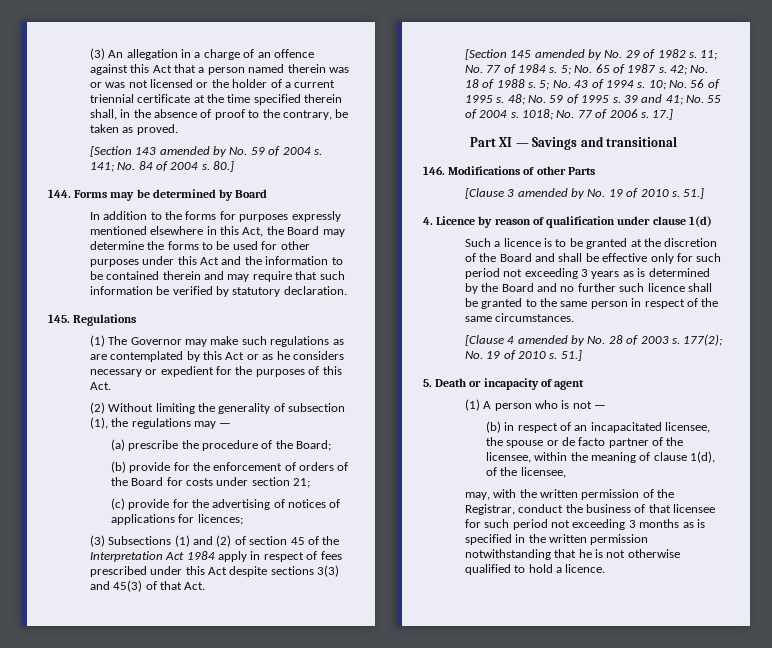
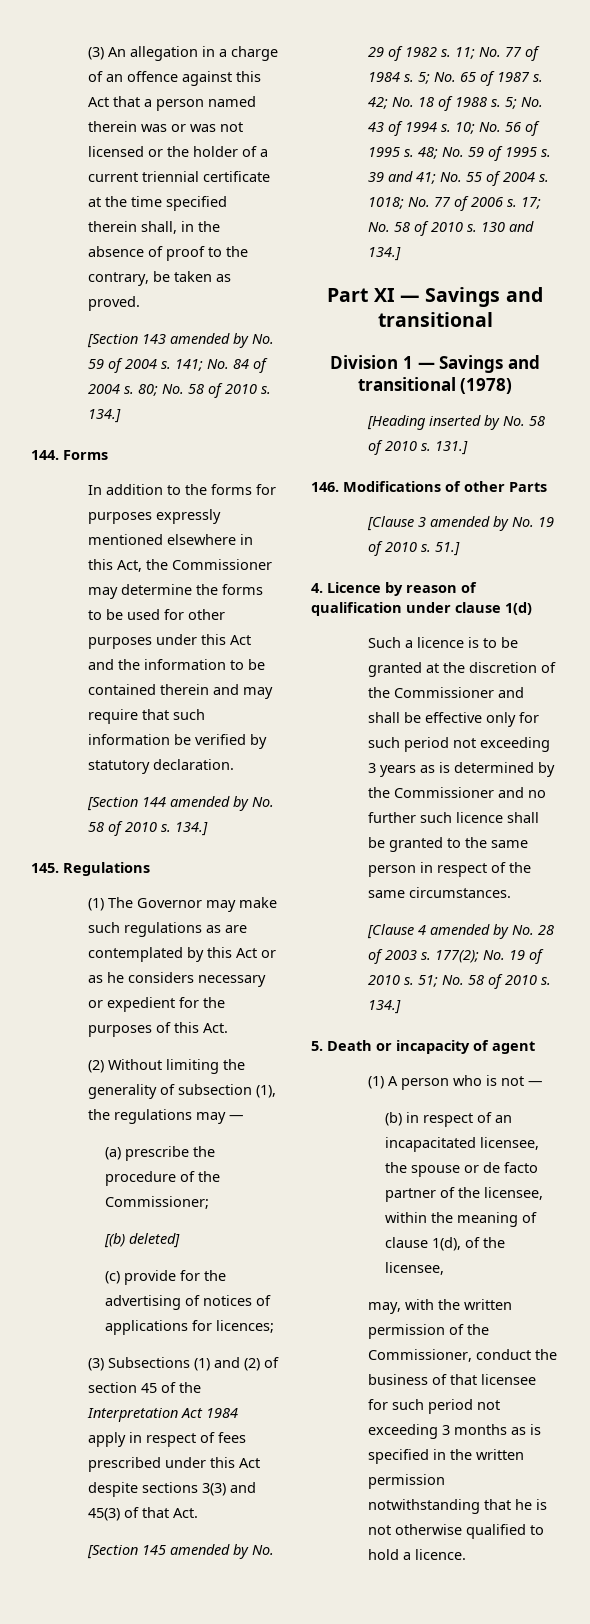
[213,161,235,172] [48,189,268,201] 80.] // 144. Forms may be determined by Board -> [138,383,272,398] [88,409,122,423] [31,450,108,460] 80; No. 58 of 2010 s. 134.] // 144. Forms
[287,226,320,235] Board -> [172,559,273,570] Commissioner
(347, 290) none -> [87,796,275,811] [88,821,209,836] // [Section 144 amended by No. 58 of 2010 s. 134.]
[296,440,332,451] [110,461,349,473] [110,477,311,488] Board; // (b) provide for the enforcement of orders of the Board for costs under section 21; -> [105,1196,210,1209] [104,1233,181,1248] Commissioner; // [(b) deleted]
[652,109,674,120] 17.] -> [521,197,542,209] [368,221,535,236] [368,247,402,261] 17; No. 58 of 2010 s. 130 and 134.]
(678, 141) none -> [330,355,540,373] [357,377,513,394] [367,415,546,430] [368,440,469,455] // Division 1 — Savings and transitional (1978) // [Heading inserted by No. 58 of 2010 s. 131.]
[499,253,532,262] Board -> [394,687,495,698] Commissioner
[501,283,534,292] Board -> [394,787,495,798] Commissioner
[560,350,582,361] 51.] -> [418,974,552,989] [368,1000,402,1014] 51; No. 58 of 2010 s. 134.]
[464,504,515,515] Registrar, -> [368,1349,473,1362] Commissioner,

